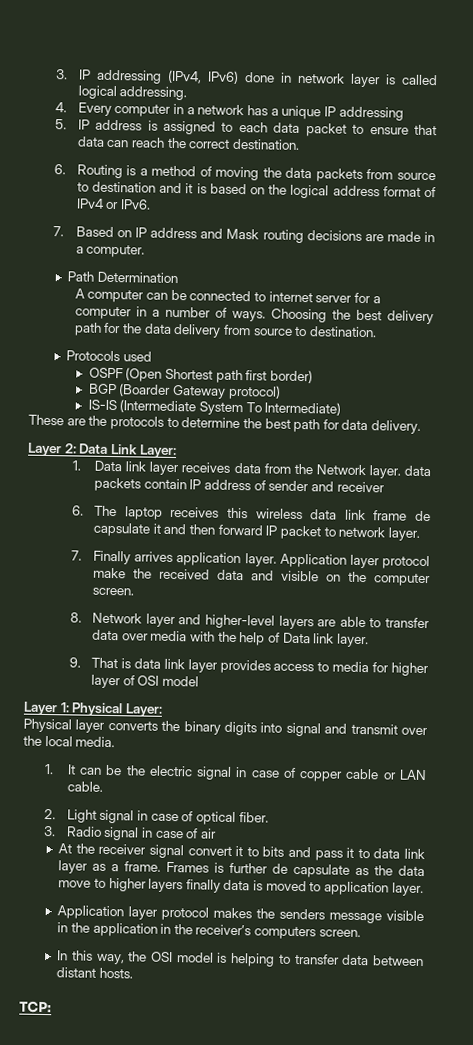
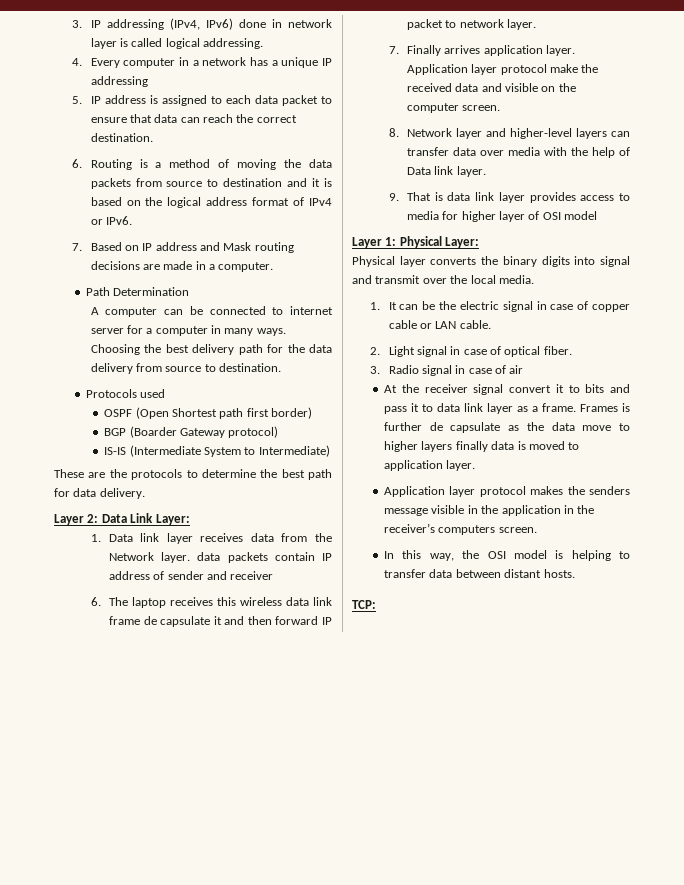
[151,306,227,318] a number of -> [224,328,254,336] many
[245,402,262,413] To -> [244,447,256,455] to
[317,616,382,628] are able to -> [611,131,630,137] can

